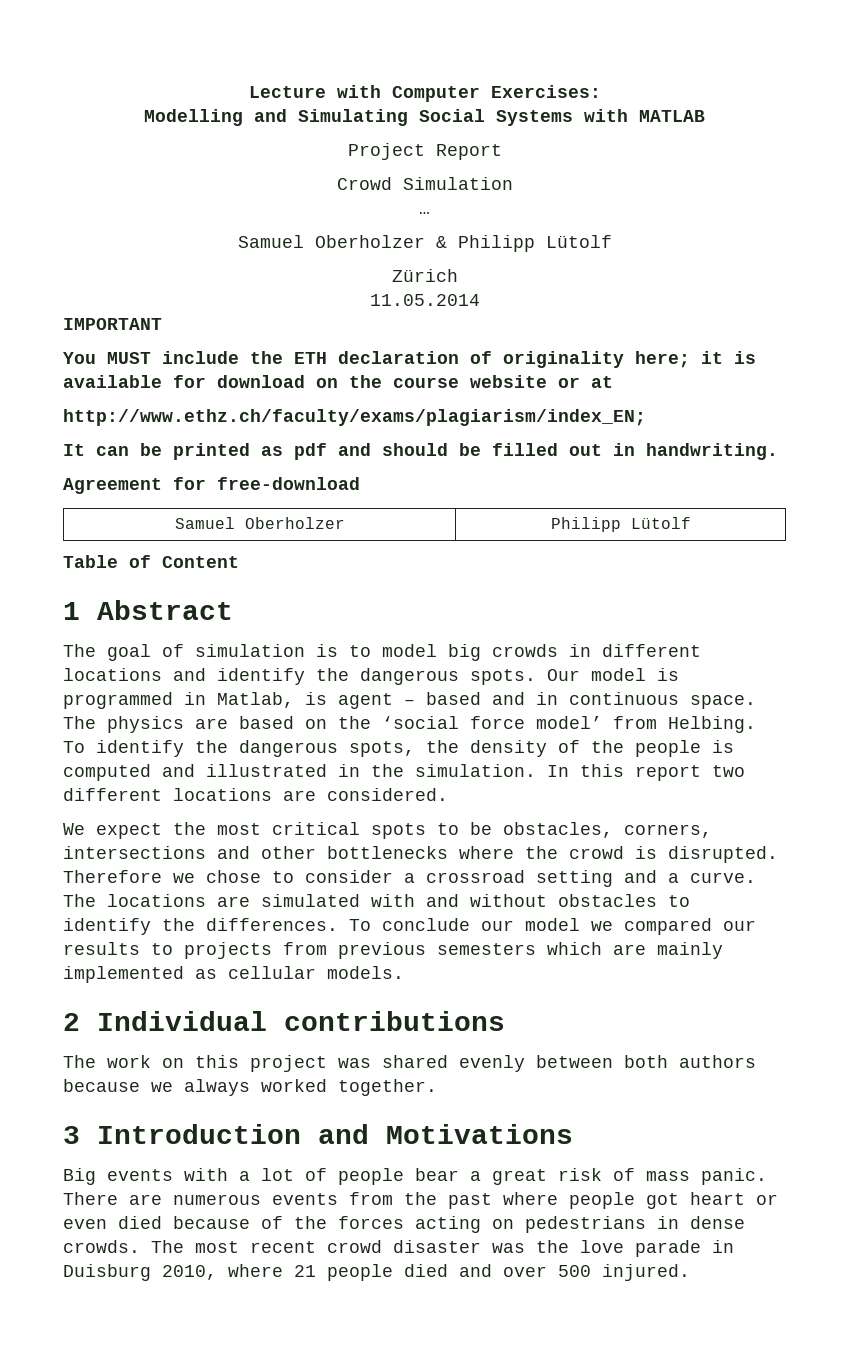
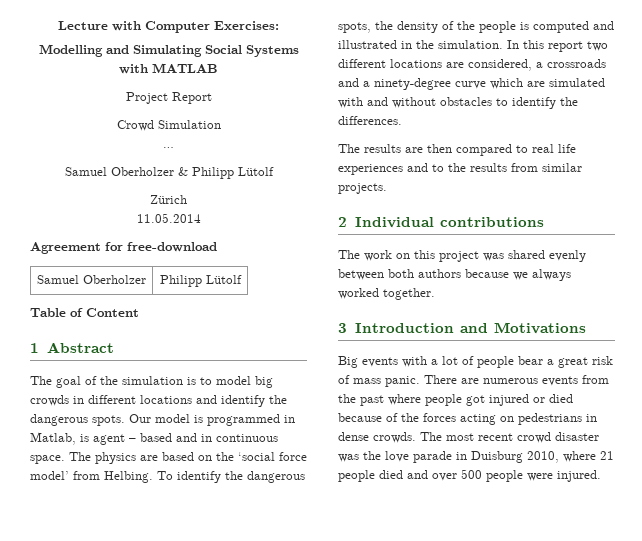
[63,318,162,330] [63,351,756,368] [63,375,613,388] [63,409,646,426] [63,443,778,460] // IMPORTANT // You MUST include the ETH declaration of originality here; it is available for download on the course website or at // http://www.ethz.ch/faculty/exams/plagiarism/index_EN; // It can be printed as pdf and should be filled out in handwriting. -> (201, 218) none
(184, 650) none -> [100,376,118,385] the
[327,788,448,801] [63,822,712,839] [63,846,778,863] [63,870,756,887] [63,894,206,907] considered. // We expect the most critical spots to be obstacles, corners, intersections and other bottlenecks where the crowd is disrupted. Therefore we chose to consider a crossroad setting and a curve. The locations -> [468,59,606,71] [338,78,523,90] considered, a crossroads and a ninety-degree curve which
[349,918,756,935] [63,942,723,959] [63,966,404,983] To conclude our model we compared our results to projects from previous semesters which are mainly implemented as cellular models. -> [338,144,576,156] [338,163,582,175] [338,183,387,194] // The results are then compared to real life experiences and to the results from similar projects.
[690,1192,778,1205] [63,1219,107,1229] heart or even -> [489,394,545,406] injured or
(591, 1271) none -> [486,470,553,482] people were

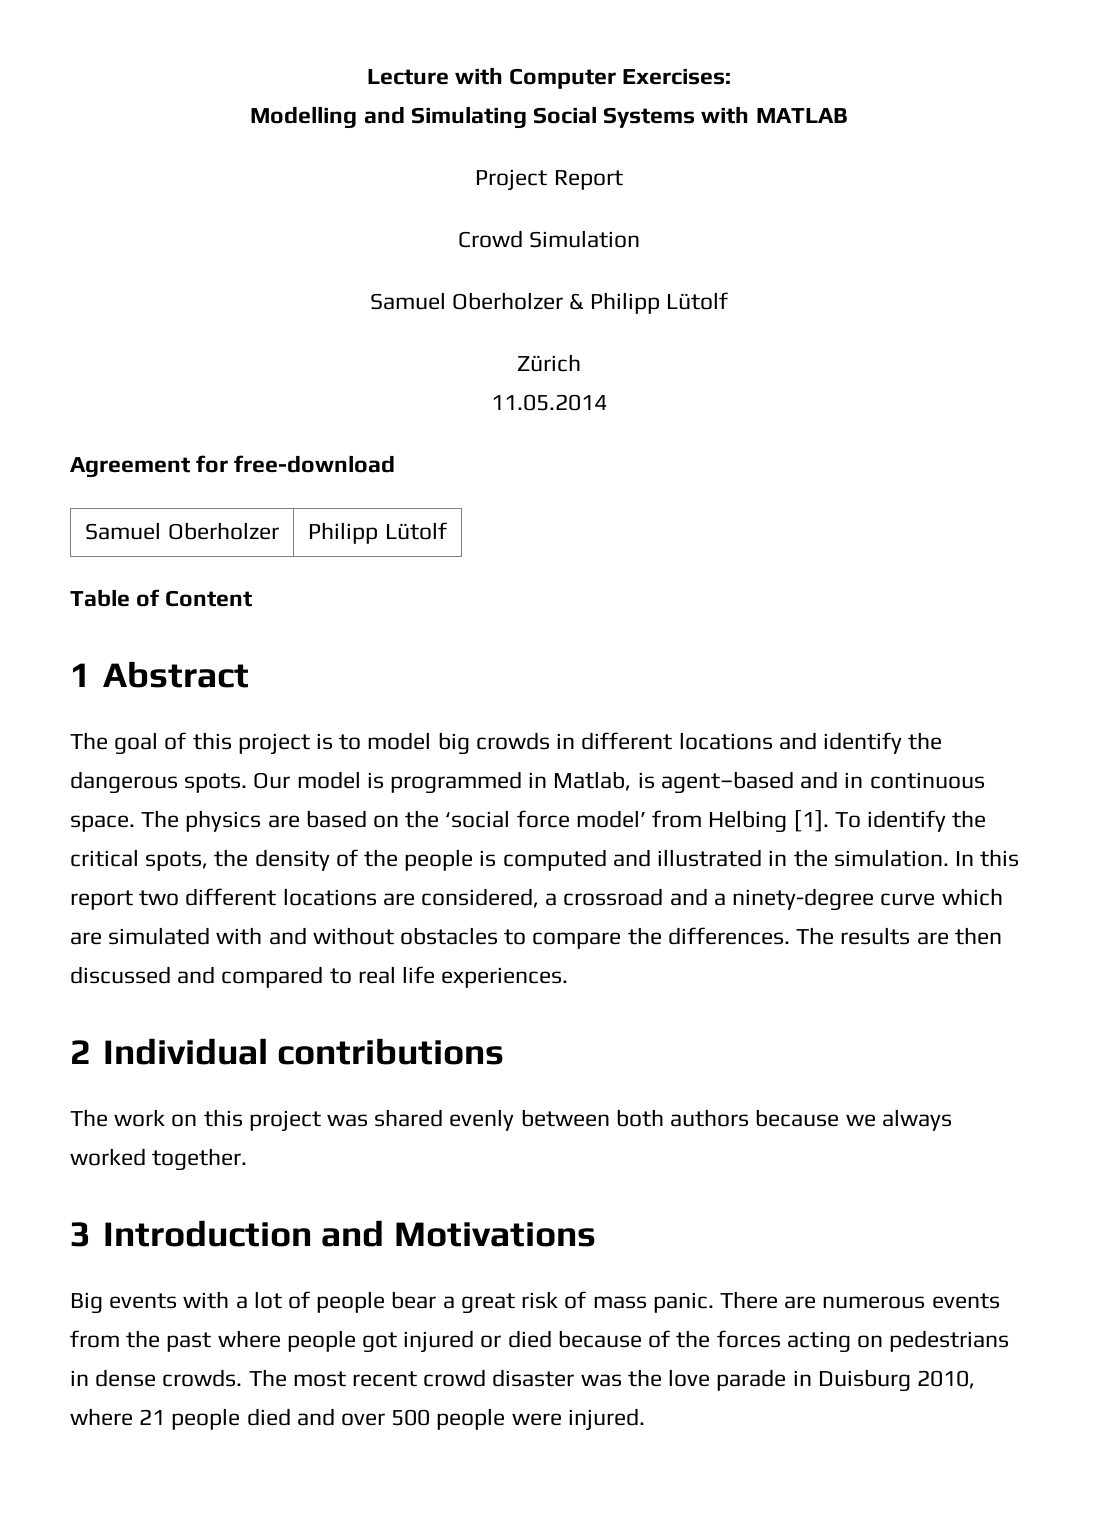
[163,147,174,148] // … -> (641, 239) none
[100,376,183,385] the simulation -> [192,732,310,755] this project
[93,433,172,445] agent – based -> [660,771,794,794] agent–based
[104,471,153,483] Helbing. -> [708,810,829,833] Helbing [1].
[247,471,305,483] dangerous -> [70,849,139,867] critical
[547,59,606,68] crossroads -> [563,888,664,906] crossroad
[512,97,556,109] identify -> [532,932,622,949] compare
(402, 120) // -> (790, 936) none
(452, 148) none -> [70,966,216,984] discussed and
[338,163,582,175] [338,183,387,194] experiences and to the results from similar projects. -> [441,967,569,988] experiences.

